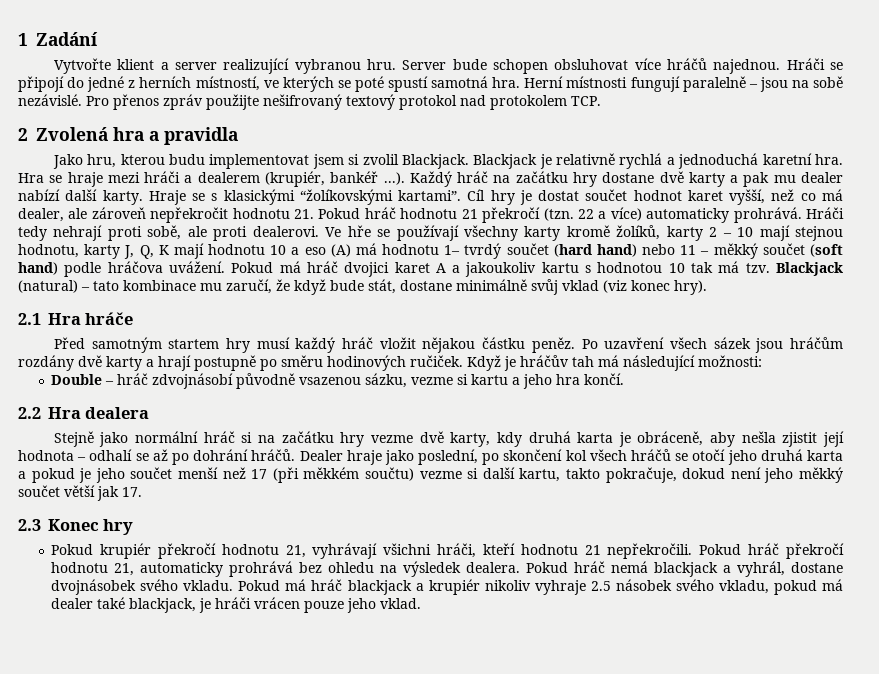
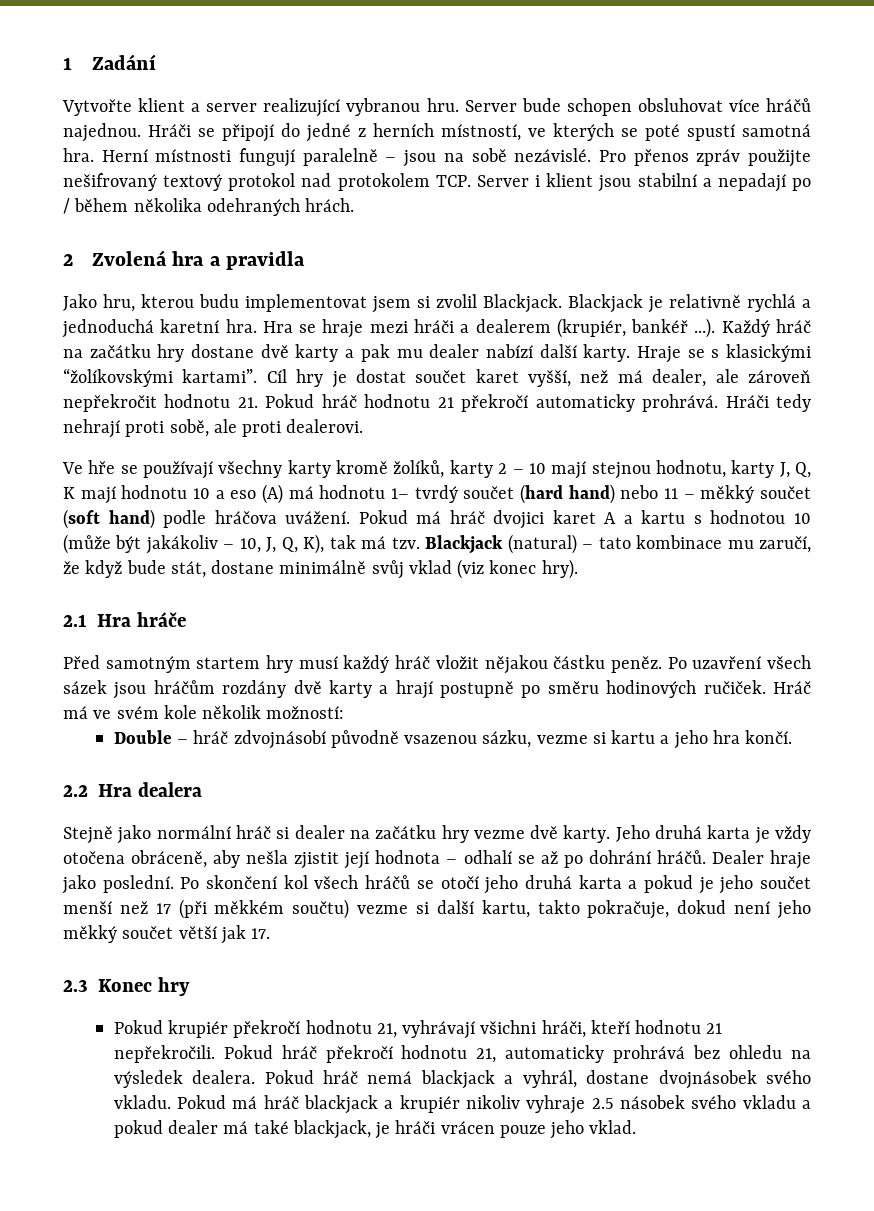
(601, 101) none -> [476,173,811,192] [63,198,355,216] Server i klient jsou stabilní a nepadají po / během několika odehraných hrách.
[633,190,682,201] hodnot -> (467, 376) none
[800,193,816,201] co -> (609, 376) none
[543,207,642,221] (tzn. 22 a více) -> (529, 403) none
(319, 231) none -> (364, 426) //
[465,262,537,277] jakoukoliv -> (633, 519) none
(685, 268) none -> [63,534,325,554] (může být jakákoliv – 10, J, Q, K),
[467,355,762,371] Když je hráčův tah má následující možnosti: -> [772,681,811,694] [63,705,345,719] Hráč má ve svém kole několik možností:
(253, 437) none -> [294,825,345,839] dealer
[450,432,522,447] karty, kdy -> [563,825,650,843] karty. Jeho
(631, 439) none -> [775,825,811,843] [63,851,125,864] vždy otočena
[418,449,500,465] poslední, po -> [102,875,200,893] poslední. Po
[718,579,843,595] [51,598,94,609] vkladu, pokud má dealer -> [742,1095,812,1109] [113,1120,249,1138] vkladu a pokud dealer má

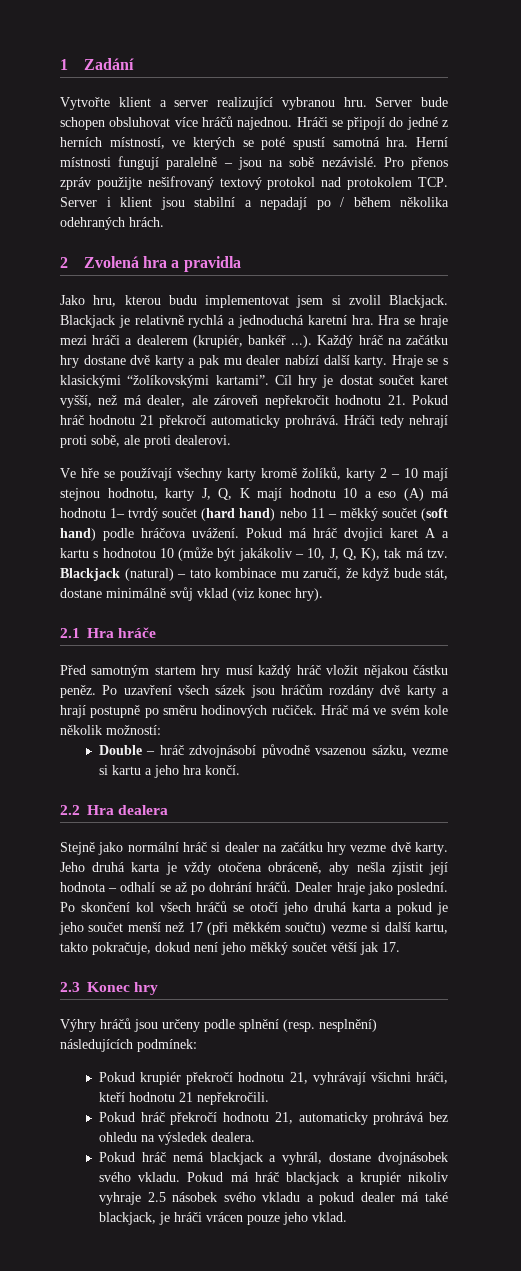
(190, 986) none -> [60,1018,377,1032] [60,1039,197,1052] // Výhry hráčů jsou určeny podle splnění (resp. nesplnění) následujících podmínek:
(215, 1054) none -> (269, 1098) //
(256, 1077) none -> (255, 1137) //

